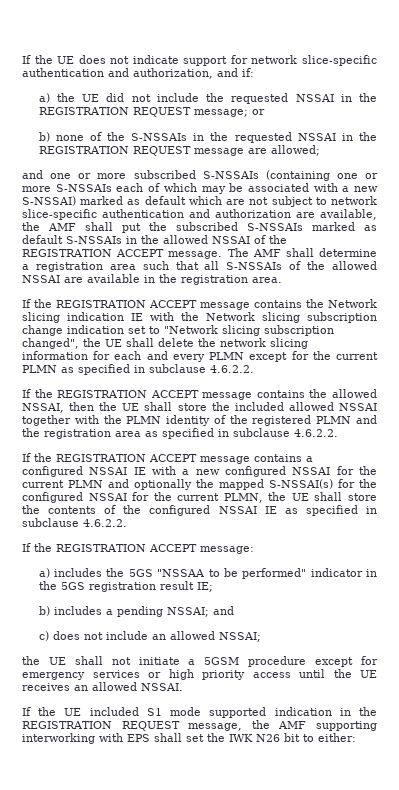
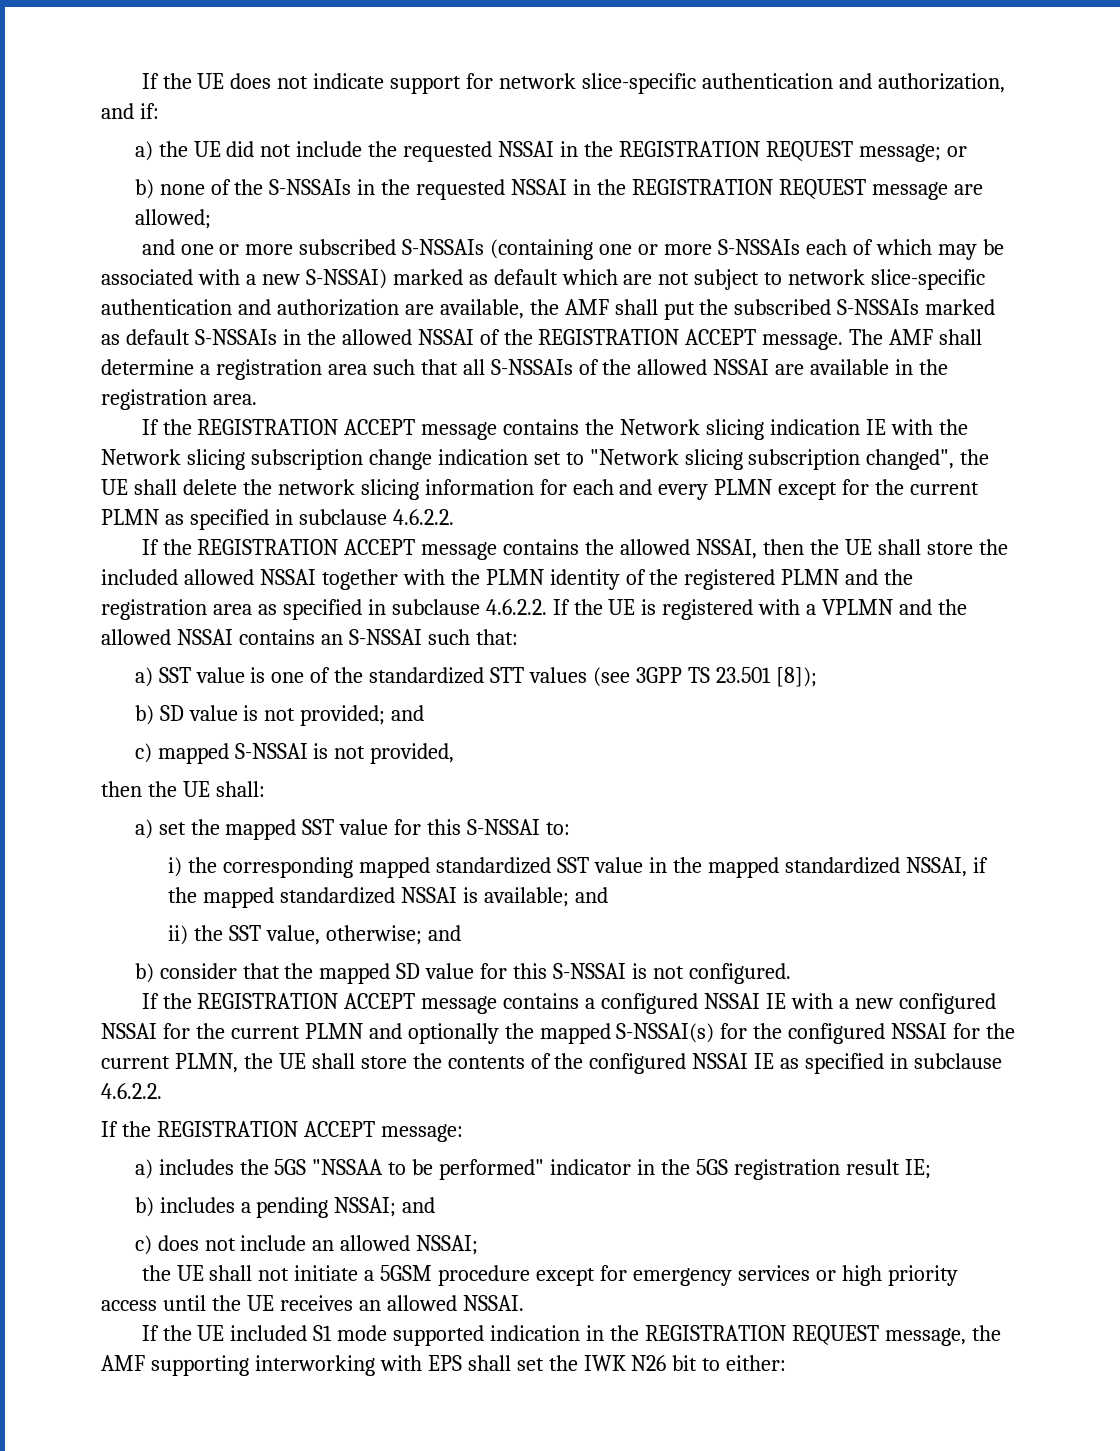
(338, 433) none -> [552,599,968,620] [101,629,518,645] [134,667,817,687] [134,705,425,726] [134,743,455,764] [101,781,265,797] [134,819,571,840] [168,857,988,878] [168,887,608,908] [168,925,462,945] [134,963,791,984] If the UE is registered with a VPLMN and the allowed NSSAI contains an S-NSSAI such that: // a) SST value is one of the standardized STT values (see 3GPP TS 23.501 [8]); // b) SD value is not provided; and // c) mapped S-NSSAI is not provided, // then the UE shall: // a) set the mapped SST value for this S-NSSAI to: // i) the corresponding mapped standardized SST value in the mapped standardized NSSAI, if the mapped standardized NSSAI is available; and // ii) the SST value, otherwise; and // b) consider that the mapped SD value for this S-NSSAI is not configured.

